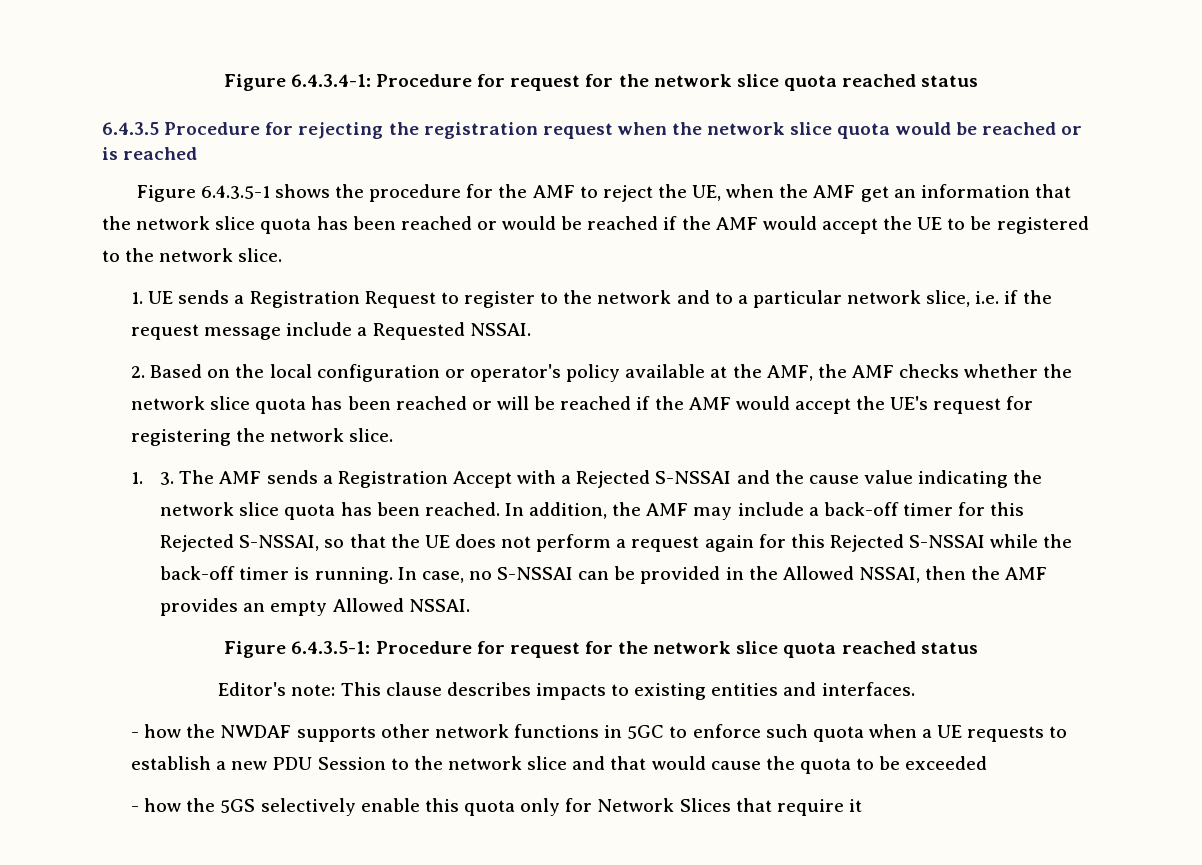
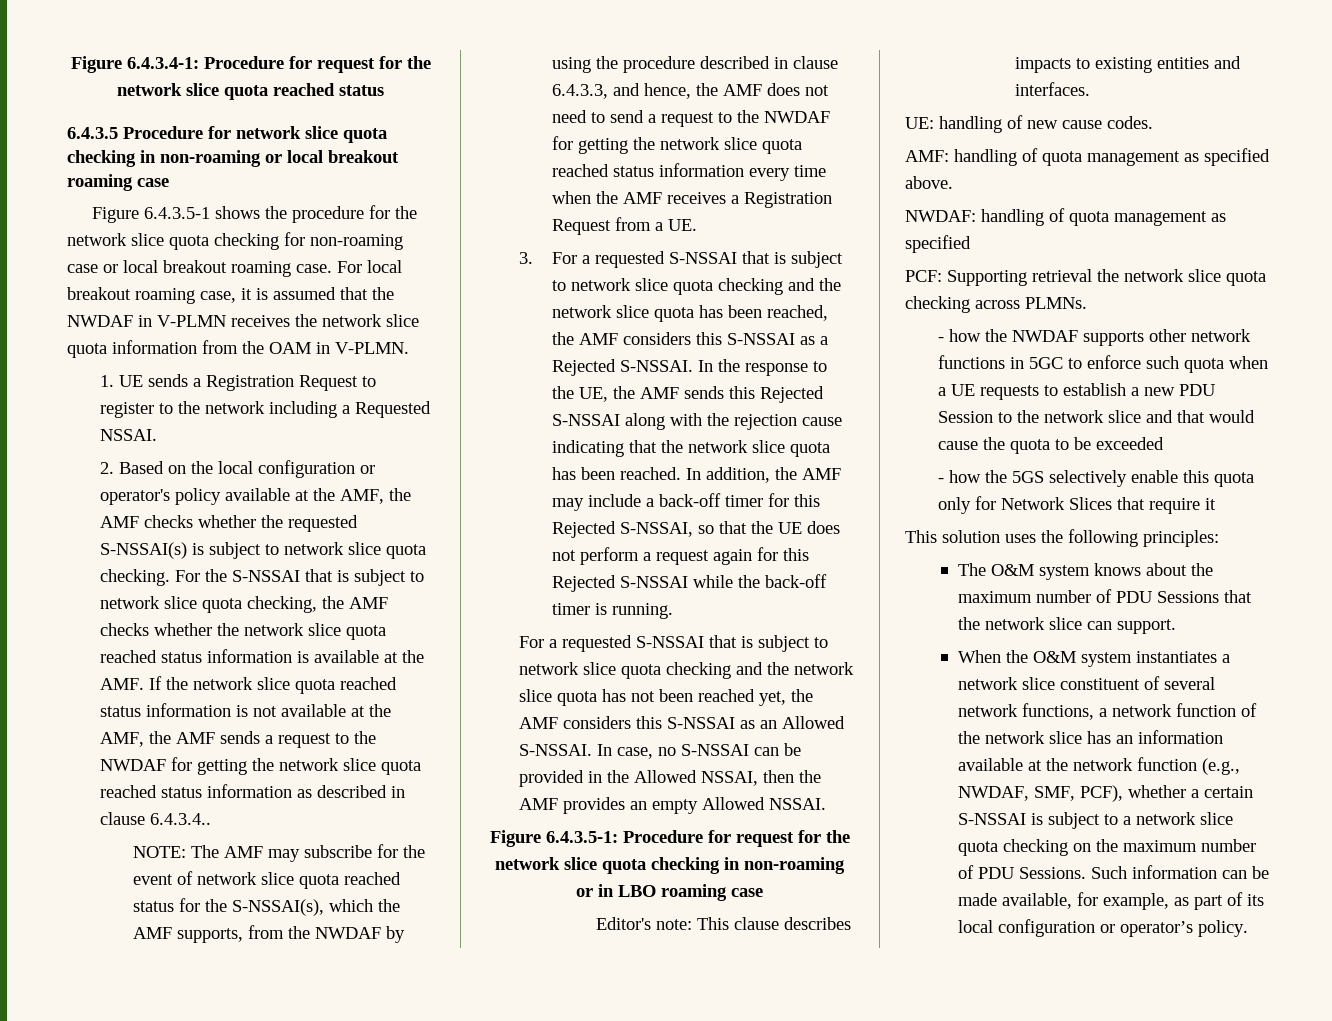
[298,122,1082,139] [102,147,198,160] rejecting the registration request when the network slice quota would be reached or is reached -> [236,126,387,143] [67,150,399,167] [67,174,169,191] network slice quota checking in non-roaming or local breakout roaming case
[532,184,1071,202] [102,216,1089,234] [102,248,283,262] AMF to reject the UE, when the AMF get an information that the network slice quota has been reached or would be reached if the AMF would accept the UE to be registered to the network slice. -> [67,232,403,250] [67,260,402,277] [67,287,394,304] [67,314,419,327] [67,340,409,358] network slice quota checking for non-roaming case or local breakout roaming case. For local breakout roaming case, it is assumed that the NWDAF in V-PLMN receives the network slice quota information from the OAM in V-PLMN.
[676,290,1052,308] [131,322,353,340] and to a particular network slice, i.e. if the request message include -> [268,401,337,418] including
[131,396,1034,414] [131,428,394,446] [131,470,1009,488] network slice quota has been reached or will be reached if the AMF would accept the UE's request for registering the network slice. // 1. 3. The AMF sends a Registration Accept with a Rejected S-NSSAI and the cause value indicating -> [287,515,358,532] [99,542,426,559] [99,569,424,586] [99,596,388,613] [99,623,386,640] [99,649,424,663] [99,676,397,694] [99,703,391,717] [99,731,376,748] [99,757,421,775] [99,784,405,798] [99,812,211,825] [132,844,425,862] [132,871,401,889] [132,898,400,916] [132,925,405,943] [551,56,838,73] [551,83,829,99] [551,110,830,127] [551,136,802,154] [551,163,826,181] [551,191,832,208] [551,217,697,235] [518,251,843,268] [551,278,841,295] [551,305,828,322] [551,332,828,345] [551,359,827,376] [551,386,824,403] [551,413,842,430] [551,440,657,457] requested S-NSSAI(s) is subject to network slice quota checking. For the S-NSSAI that is subject to network slice quota checking, the AMF checks whether the network slice quota reached status information is available at the AMF. If the network slice quota reached status information is not available at the AMF, the AMF sends a request to the NWDAF for getting the network slice quota reached status information as described in clause 6.4.3.4.. // NOTE: The AMF may subscribe for the event of network slice quota reached status for the S-NSSAI(s), which the AMF supports, from the NWDAF by using the procedure described in clause 6.4.3.3, and hence, the AMF does not need to send a request to the NWDAF for getting the network slice quota reached status information every time when the AMF receives a Registration Request from a UE. // 3. For a requested S-NSSAI that is subject to network slice quota checking and the network slice quota has been reached, the AMF considers this S-NSSAI as a Rejected S-NSSAI. In the response to the UE, the AMF sends this Rejected S-NSSAI along with the rejection cause indicating that
(393, 575) none -> [518,635,828,652] [518,662,854,679] [518,689,813,706] [518,716,845,729] [518,744,592,756] // For a requested S-NSSAI that is subject to network slice quota checking and the network slice quota has not been reached yet, the AMF considers this S-NSSAI as an Allowed S-NSSAI.
[841,641,978,654] reached status -> [651,857,845,874] [576,884,763,901] checking in non-roaming or in LBO roaming case
(915, 689) none -> [905,115,1153,133] [905,148,1270,166] [905,176,953,189] [905,208,1226,226] [905,235,971,253] [905,269,1266,286] [905,296,1087,313] // UE: handling of new cause codes. // AMF: handling of quota management as specified above. // NWDAF: handling of quota management as specified // PCF: Supporting retrieval the network slice quota checking across PLMNs.
(862, 805) none -> [905,529,1219,547] [958,563,1214,580] [958,589,1253,603] [958,617,1177,634] [958,650,1231,667] [958,676,1216,690] [958,703,1258,720] [958,730,1224,744] [958,757,1241,775] [958,785,1254,802] [958,812,1234,829] [958,839,1257,856] [958,865,1270,879] [958,892,1265,910] [958,919,1249,937] // This solution uses the following principles: // The O&M system knows about the maximum number of PDU Sessions that the network slice can support. // When the O&M system instantiates a network slice constituent of several network functions, a network function of the network slice has an information available at the network function (e.g., NWDAF, SMF, PCF), whether a certain S-NSSAI is subject to a network slice quota checking on the maximum number of PDU Sessions. Such information can be made available, for example, as part of its local configuration or operator’s policy.

